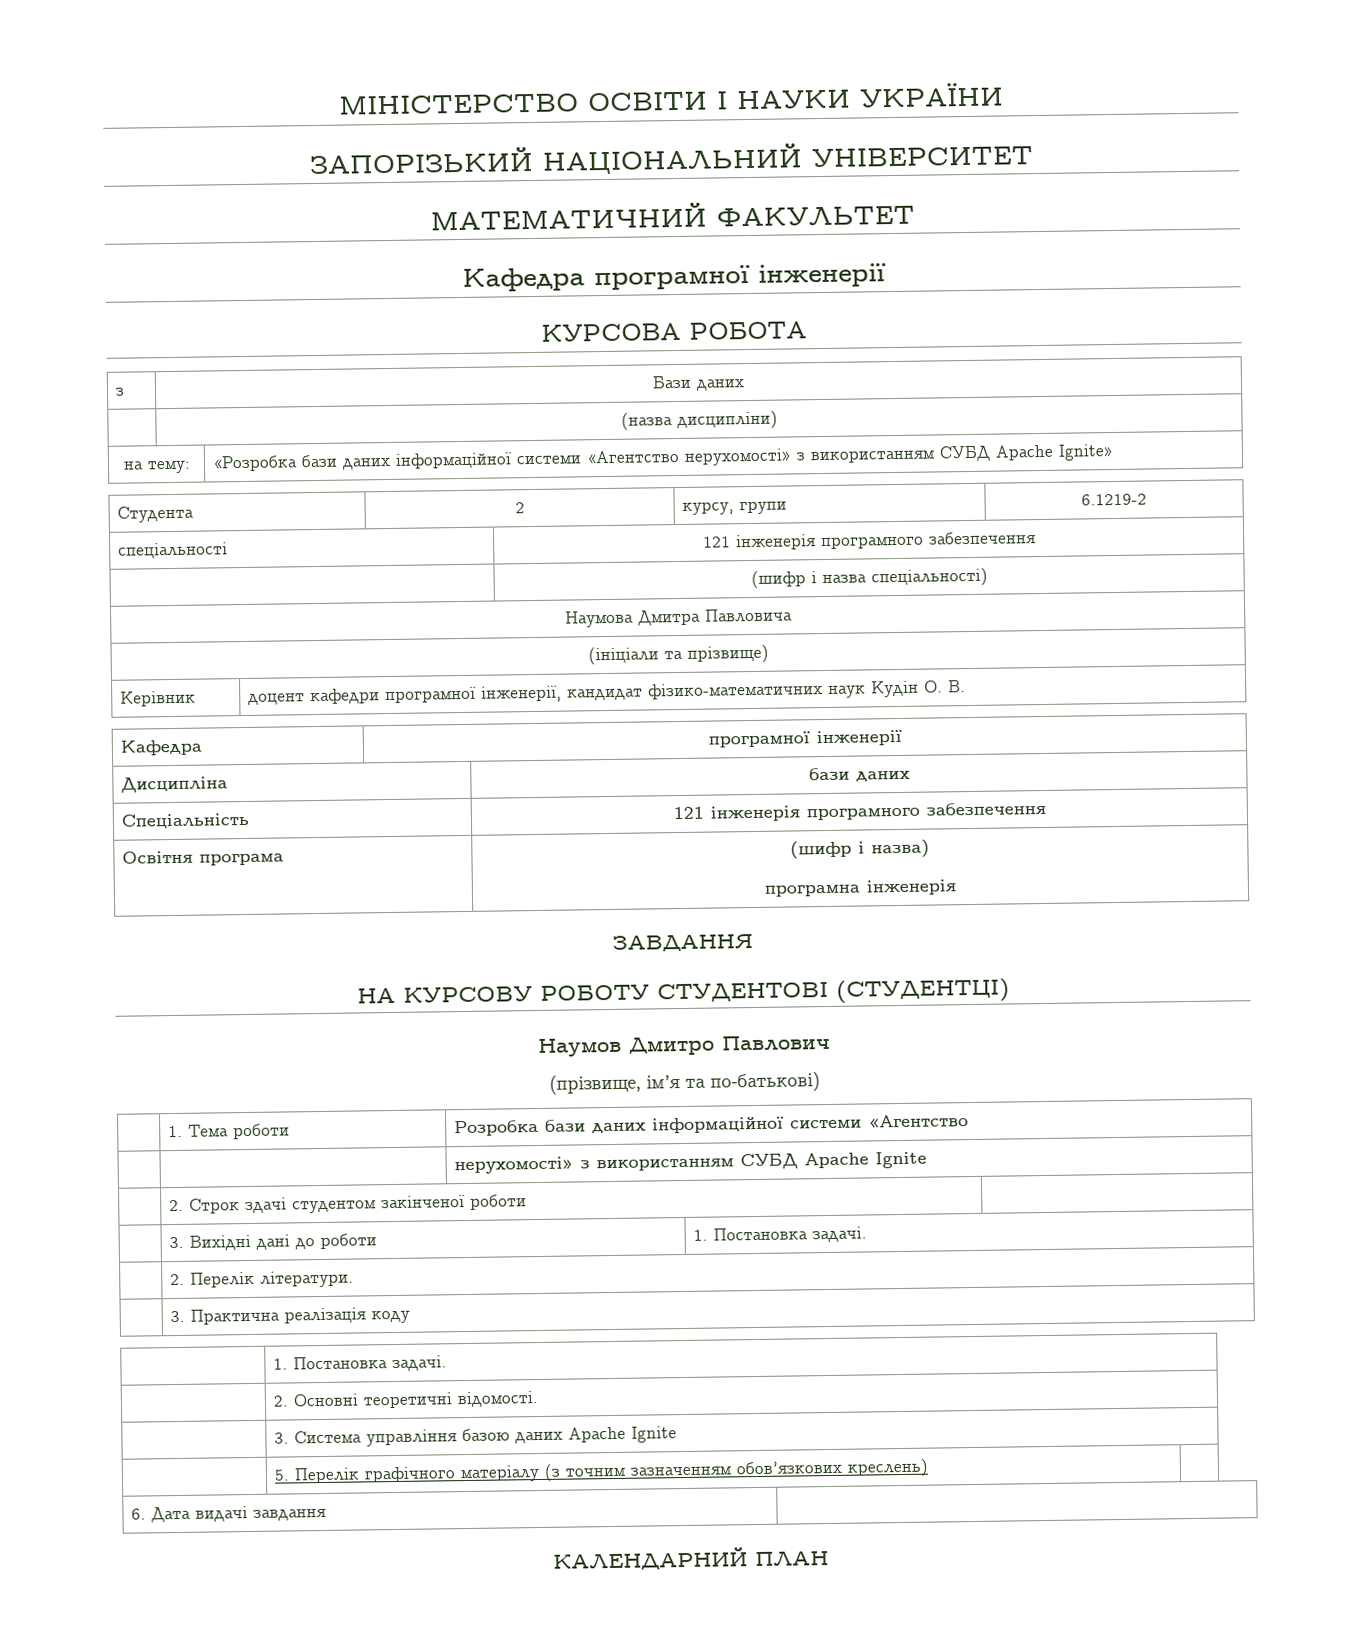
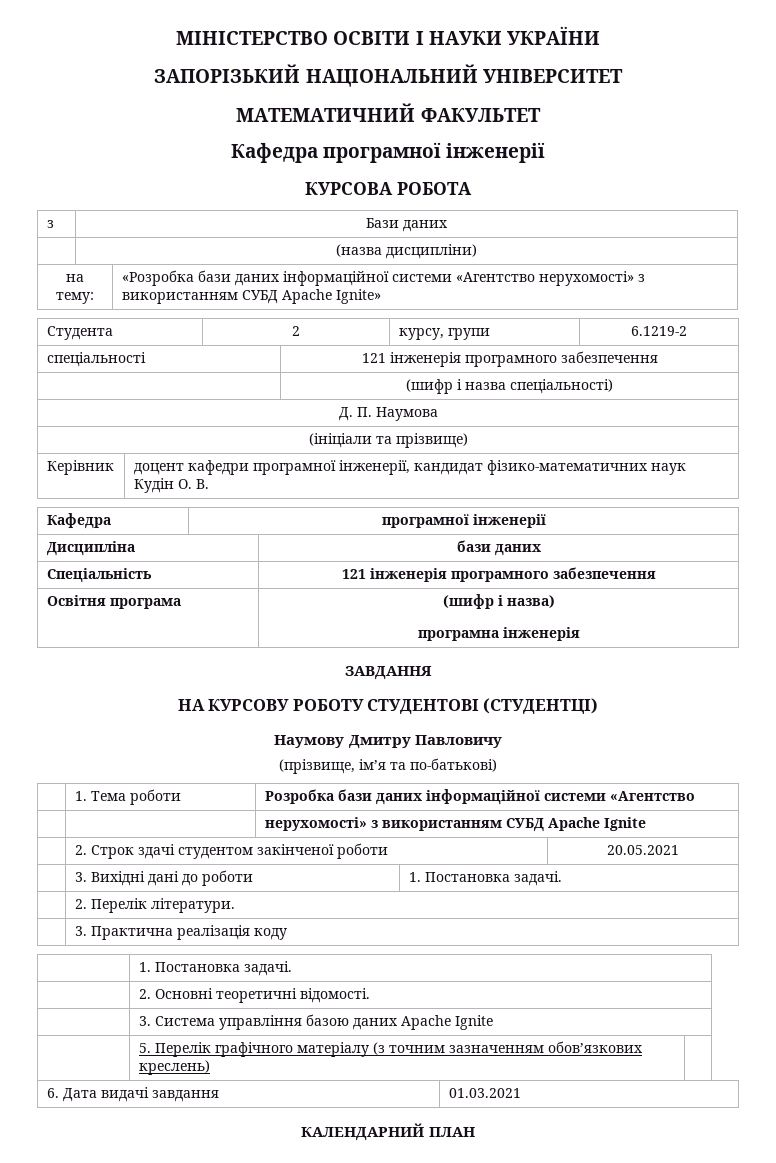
(988, 577) none -> [338,407,372,421] Д. П.
[637,608,793,626] Дмитра Павловича -> (438, 414) none
[536,1034,831,1057] Наумов Дмитро Павлович -> [274,735,502,749] Наумову Дмитру Павловичу
(528, 1202) none -> [607,845,679,855] 20.05.2021
(327, 1514) none -> [448,1088,521,1098] 01.03.2021

